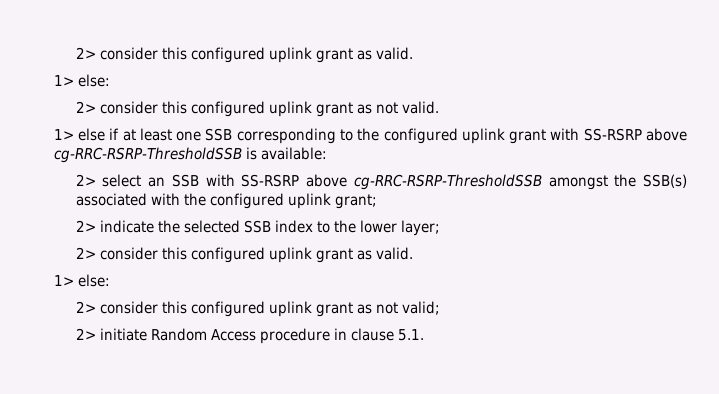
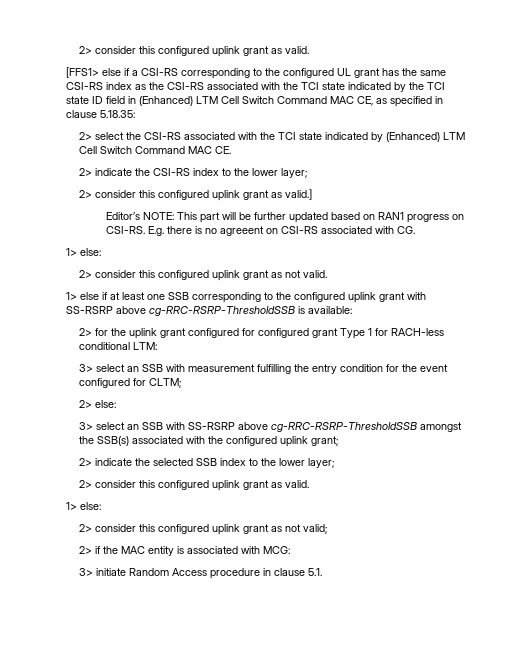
[75,47,413,63] 2> consider this configured uplink grant as valid. -> [79,46,310,57] [66,67,447,79] [66,82,446,92] [66,96,444,107] [66,110,136,118] [79,132,466,142] [79,146,232,154] [79,168,308,178] [79,189,313,201] [105,212,464,223] [105,226,415,236] 2> consider this configured uplink grant as valid. // [FFS1> else if a CSI-RS corresponding to the configured UL grant has the same CSI-RS index as the CSI-RS associated with the TCI state indicated by the TCI state ID field in (Enhanced) LTM Cell Switch Command MAC CE, as specified in clause 5.18.35: // 2> select the CSI-RS associated with the TCI state indicated by (Enhanced) LTM Cell Switch Command MAC CE. // 2> indicate the CSI-RS index to the lower layer; // 2> consider this configured uplink grant as valid.] // Editor’s NOTE: This part will be further updated based on RAN1 progress on CSI-RS. E.g. there is no agreeent on CSI-RS associated with CG.
(96, 180) none -> [95,328,445,339] [79,342,158,350] [79,364,449,374] [79,378,182,388] [79,400,117,408] [79,422,94,430] for the uplink grant configured for configured grant Type 1 for RACH-less conditional LTM: // 3> select an SSB with measurement fulfilling the entry condition for the event configured for CLTM; // 2> else: // 3>
(96, 334) none -> [95,546,291,556] [79,568,94,576] if the MAC entity is associated with MCG: // 3>

